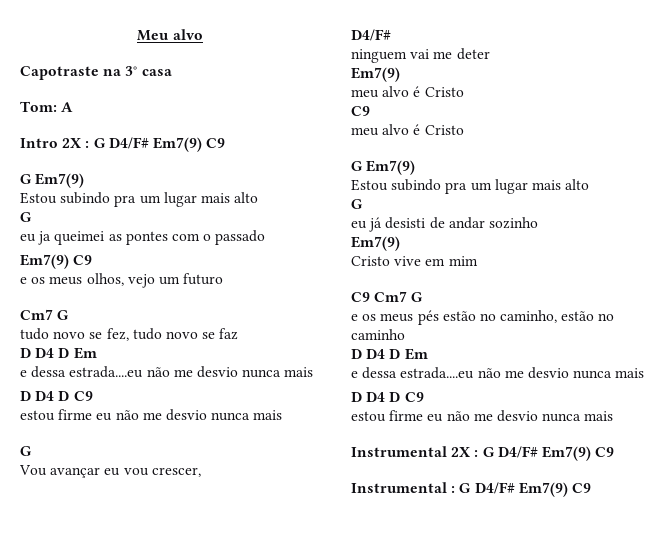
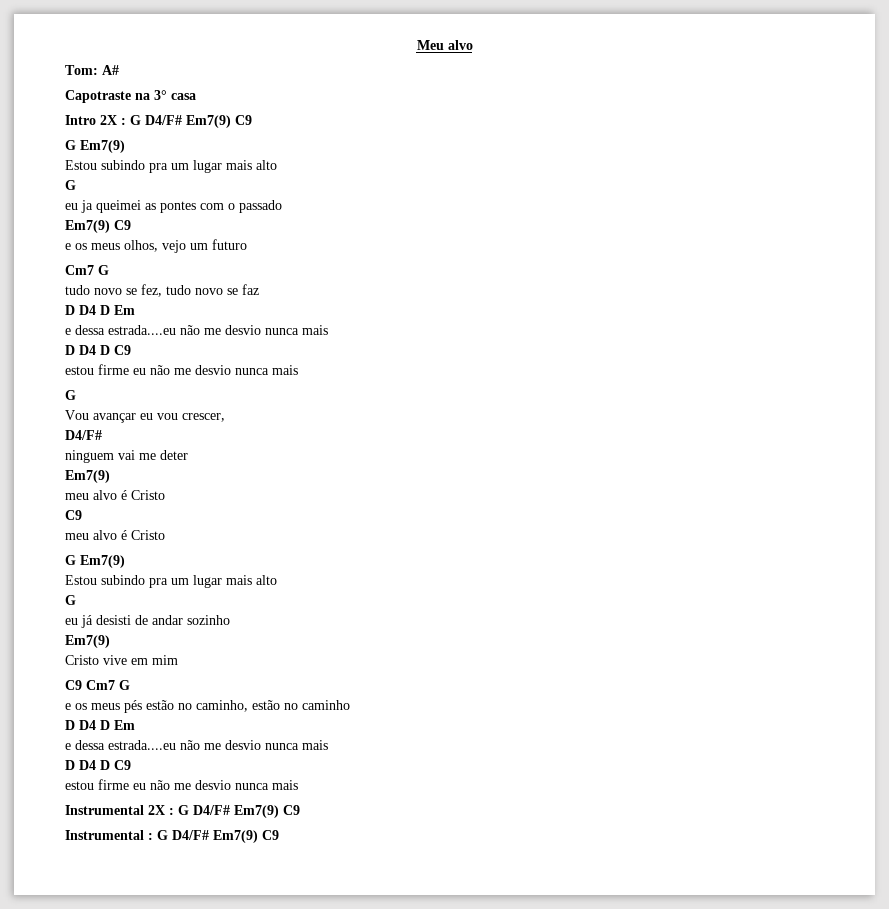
(203, 34) none -> [65,65,119,75] // Tom: A#
[20,101,74,112] // Tom: A -> (196, 96) none

